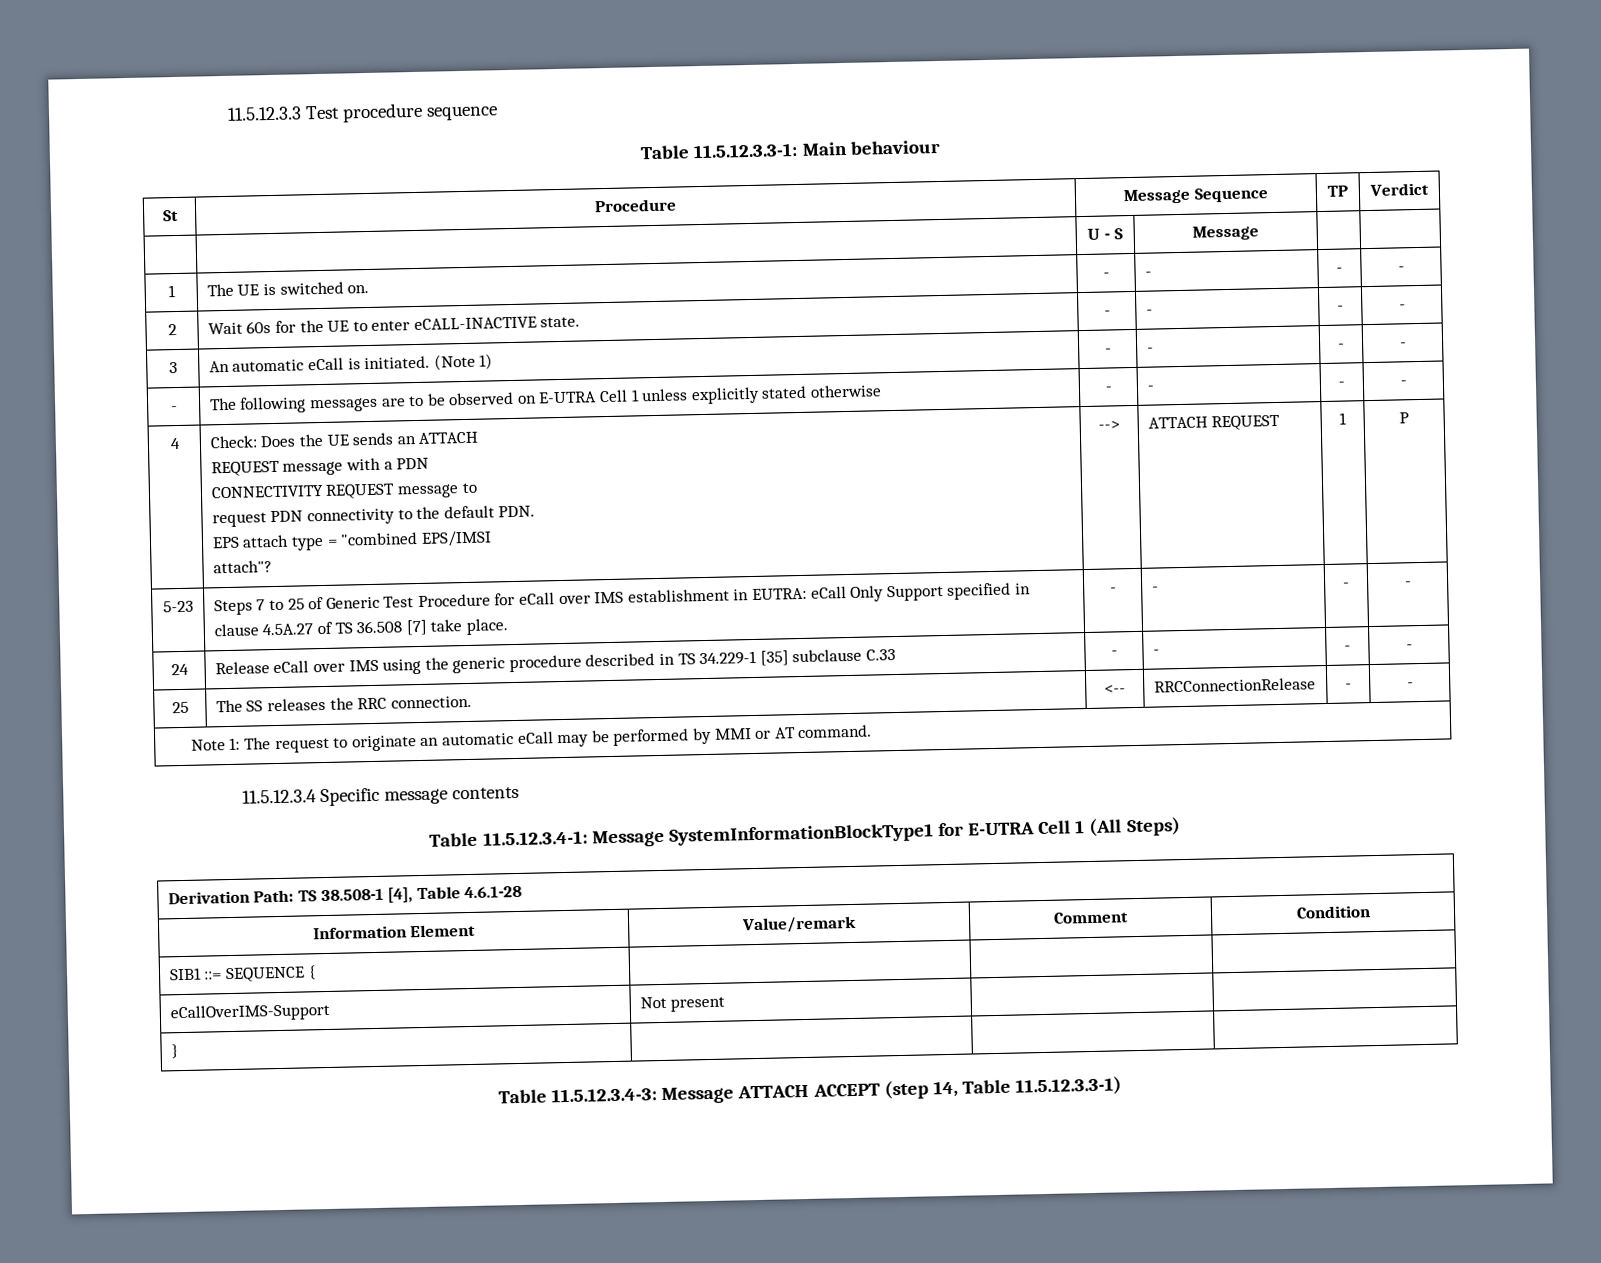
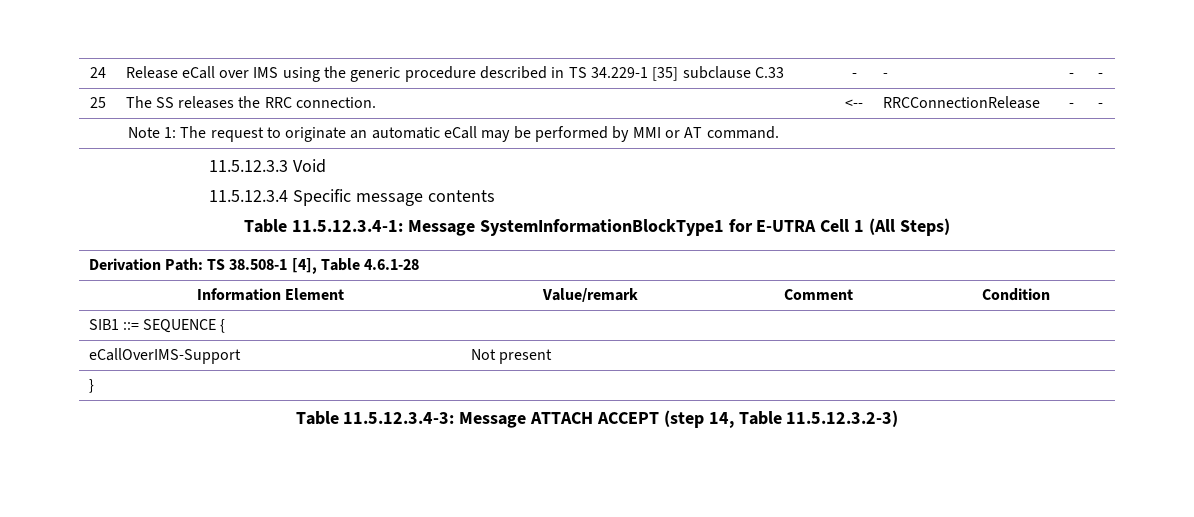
[226,102,499,123] [640,139,941,160] [162,209,179,222] [594,198,677,213] [1123,187,1269,205] [1327,185,1349,197] [1369,182,1429,196] [1087,228,1123,240] [1192,225,1259,241] [167,285,176,298] [206,281,370,297] [1102,272,1110,278] [1144,271,1152,277] [1336,267,1343,273] [1397,266,1405,272] [167,324,177,336] [207,316,581,335] [1103,310,1111,316] [1145,309,1153,315] [1337,305,1344,311] [1398,304,1406,310] [168,361,178,374] [208,353,494,373] [1104,348,1112,354] [1146,347,1154,353] [1338,343,1345,349] [1399,342,1407,348] [170,406,178,412] [208,384,883,414] [1104,386,1113,392] [1146,385,1155,391] [1338,381,1345,387] [1399,380,1407,386] [169,437,181,450] [209,431,479,449] [210,457,430,477] [210,482,478,499] [211,505,536,528] [211,530,492,551] [212,560,272,574] [1098,420,1120,430] [1147,414,1281,431] [1339,412,1347,425] [1399,412,1409,424] [162,600,194,613] [213,582,1031,616] [213,618,508,637] [1109,587,1117,593] [1151,586,1159,592] [1343,582,1350,588] [1404,581,1412,587] 11.5.12.3.3 Test procedure sequence // Table 11.5.12.3.3-1: Main behaviour // St | Procedure | Message Sequence | TP | Verdict // | | U - S | Message | | // 1 | The UE is switched on. | - | - | - | - // 2 | Wait 60s for the UE to enter eCALL-INACTIVE state. | - | - | - | - // 3 | An automatic eCall is initiated. (Note 1) | - | - | - | - // - | The following messages are to be observed on E-UTRA Cell 1 unless explicitly stated otherwise | - | - | - | - // 4 | Check: Does the UE sends an ATTACH // REQUEST message with a PDN // CONNECTIVITY REQUEST message to // request PDN connectivity to the default PDN. // EPS attach type = "combined EPS/IMSI // attach"? | --> | ATTACH REQUEST | 1 | P // 5-23 | Steps 7 to 25 of Generic Test Procedure for eCall over IMS establishment in EUTRA: eCall Only Support specified in clause 4.5A.27 of TS 36.508 [7] take place. | - | - | - | - // -> (90, 72) none
(873, 731) none -> [209,159,327,173] // 11.5.12.3.3 Void
[1015,1076,1123,1097] 11.5.12.3.3-1) -> [786,410,899,427] 11.5.12.3.2-3)

